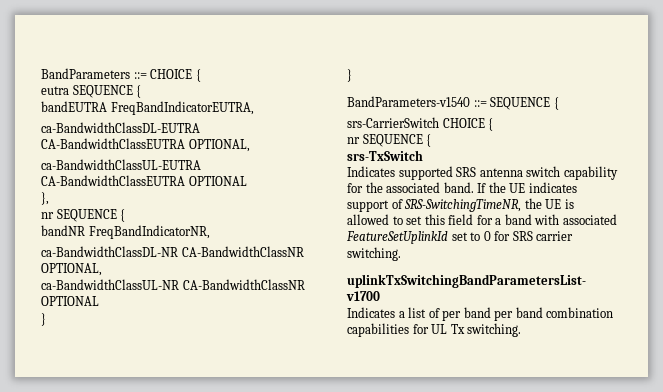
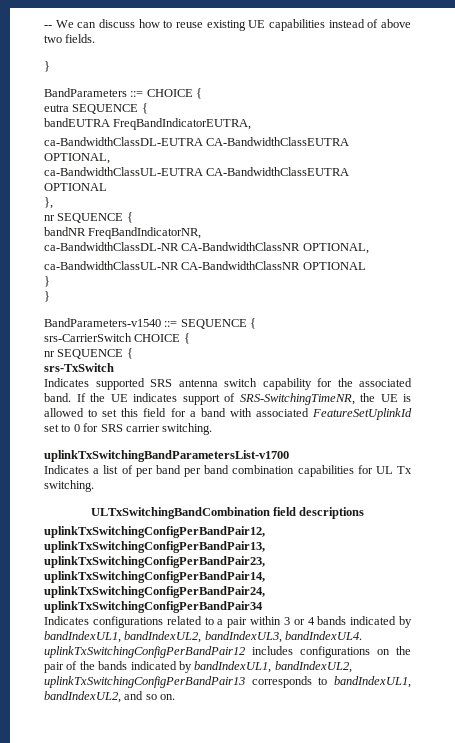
(41, 73) none -> [44,19,412,31] [44,34,96,43] [44,61,50,72] -- We can discuss how to reuse existing UE capabilities instead of above two fields. // } //
(522, 330) none -> [90,507,365,519] [44,526,265,538] [44,541,265,553] [44,556,265,568] [44,571,265,583] [44,586,265,598] [44,601,263,613] [44,616,412,628] [44,631,363,643] [44,646,411,658] [44,661,352,673] [44,676,411,688] [44,691,176,703] // ULTxSwitchingBandCombination field descriptions // uplinkTxSwitchingConfigPerBandPair12, uplinkTxSwitchingConfigPerBandPair13, uplinkTxSwitchingConfigPerBandPair23, uplinkTxSwitchingConfigPerBandPair14, uplinkTxSwitchingConfigPerBandPair24, uplinkTxSwitchingConfigPerBandPair34 // Indicates configurations related to a pair within 3 or 4 bands indicated by bandIndexUL1, bandIndexUL2, bandIndexUL3, bandIndexUL4. uplinkTxSwitchingConfigPerBandPair12 includes configurations on the pair of the bands indicated by bandIndexUL1, bandIndexUL2, uplinkTxSwitchingConfigPerBandPair13 corresponds to bandIndexUL1, bandIndexUL2, and so on.

